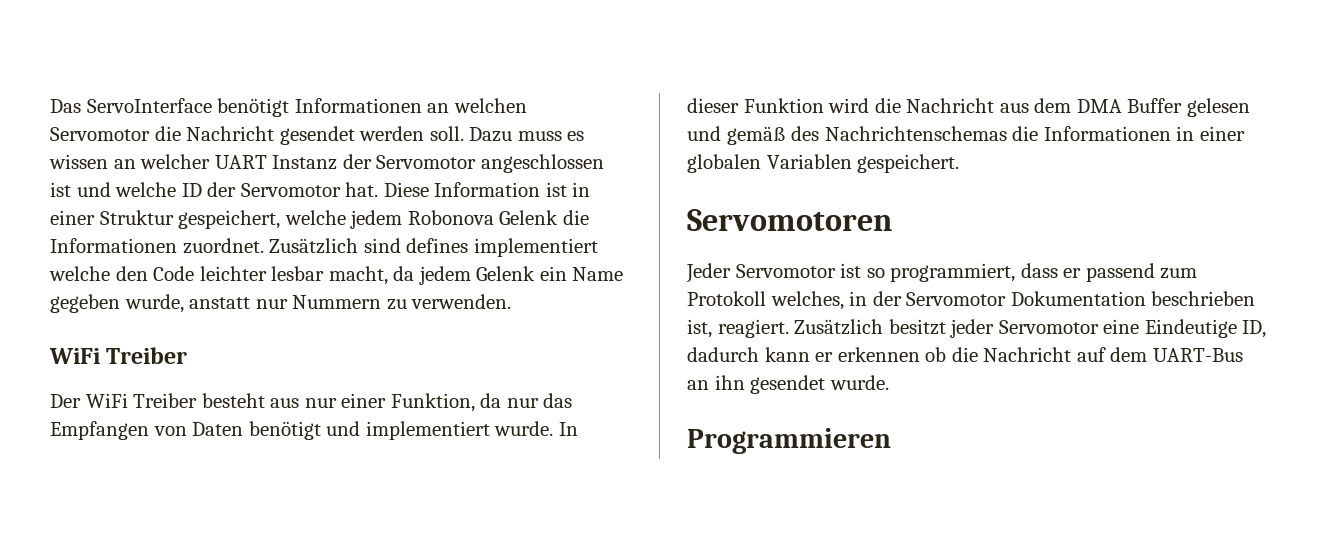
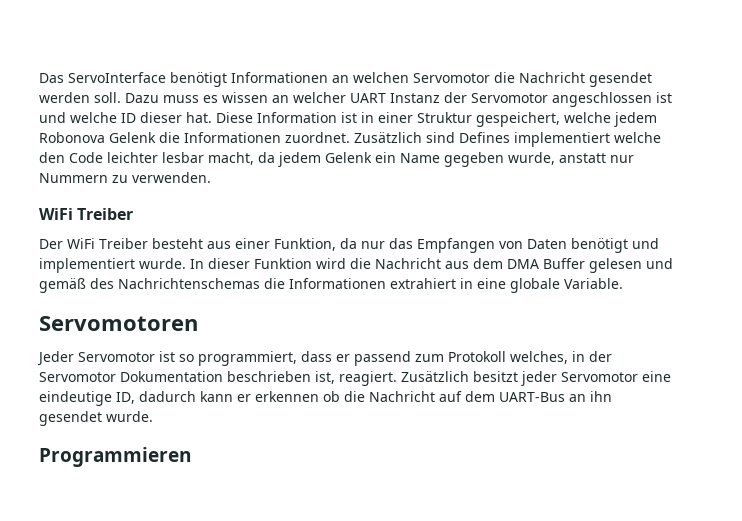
[207,182,341,197] der Servomotor -> [140,112,182,123] dieser
[406,238,469,253] defines -> [459,132,510,143] Defines
[304,398,337,408] nur -> (231, 245) none
[1176,126,1245,141] [687,154,960,173] in einer globalen Variablen gespeichert. -> [390,278,623,293] extrahiert in eine globale Variable.
[1144,319,1237,338] Eindeutige -> [39,391,112,406] eindeutige

